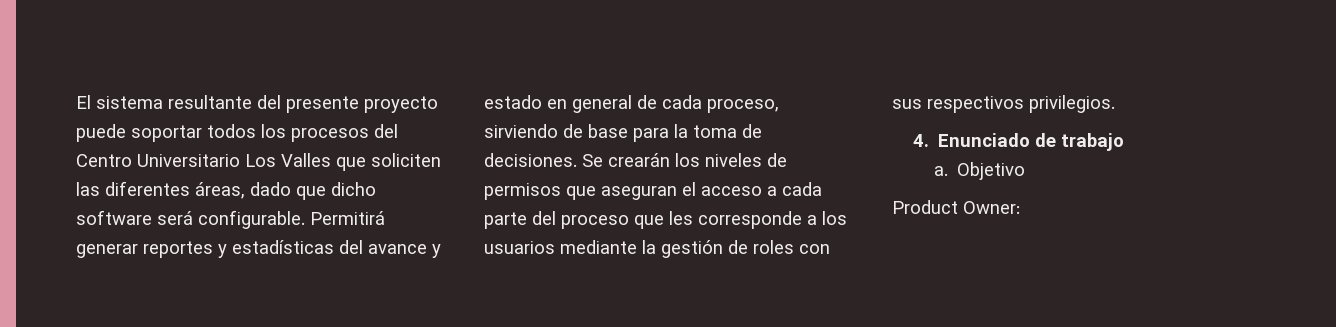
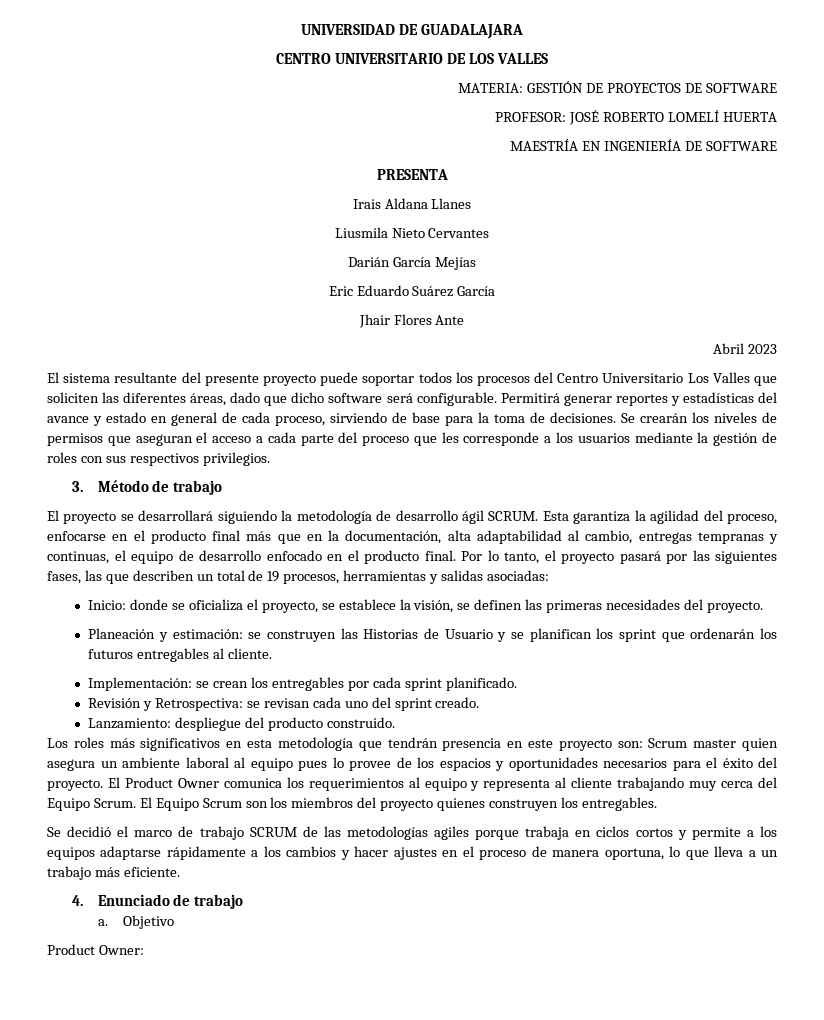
(76, 102) none -> [301,24,523,39] [276,53,548,64] [458,81,777,93] [495,110,777,125] [510,139,777,151] [376,169,448,180] [352,198,472,209] [334,227,490,238] [348,257,476,270] [328,285,496,297] [358,314,465,328] [713,343,777,354] UNIVERSIDAD DE GUADALAJARA // CENTRO UNIVERSITARIO DE LOS VALLES // MATERIA: GESTIÓN DE PROYECTOS DE SOFTWARE // PROFESOR: JOSÉ ROBERTO LOMELÍ HUERTA // MAESTRÍA EN INGENIERÍA DE SOFTWARE // PRESENTA // Irais Aldana Llanes // Liusmila Nieto Cervantes // Darián García Mejías // Eric Eduardo Suárez García // Jhair Flores Ante // Abril 2023 //
(1115, 104) none -> [72,480,223,495] [47,510,777,524] [47,530,778,544] [47,550,777,564] [47,570,549,584] [88,599,763,613] [88,628,777,642] [88,648,272,662] [88,677,517,691] [88,697,480,711] [88,717,395,731] [47,737,778,751] [47,757,777,771] [47,777,777,791] [47,797,657,811] [47,826,777,840] [47,846,779,860] [47,866,180,880] // 3. Método de trabajo // El proyecto se desarrollará siguiendo la metodología de desarrollo ágil SCRUM. Esta garantiza la agilidad del proceso, enfocarse en el producto final más que en la documentación, alta adaptabilidad al cambio, entregas tempranas y continuas, el equipo de desarrollo enfocado en el producto final. Por lo tanto, el proyecto pasará por las siguientes fases, las que describen un total de 19 procesos, herramientas y salidas asociadas: // Inicio: donde se oficializa el proyecto, se establece la visión, se definen las primeras necesidades del proyecto. // Planeación y estimación: se construyen las Historias de Usuario y se planifican los sprint que ordenarán los futuros entregables al cliente. // Implementación: se crean los entregables por cada sprint planificado. // Revisión y Retrospectiva: se revisan cada uno del sprint creado. // Lanzamiento: despliegue del producto construido. // Los roles más significativos en esta metodología que tendrán presencia en este proyecto son: Scrum master quien asegura un ambiente laboral al equipo pues lo provee de los espacios y oportunidades necesarios para el éxito del proyecto. El Product Owner comunica los requerimientos al equipo y representa al cliente trabajando muy cerca del Equipo Scrum. El Equipo Scrum son los miembros del proyecto quienes construyen los entregables. // Se decidió el marco de trabajo SCRUM de las metodologías agiles porque trabaja en ciclos cortos y permite a los equipos adaptarse rápidamente a los cambios y hacer ajustes en el proceso de manera oportuna, lo que lleva a un trabajo más eficiente.

